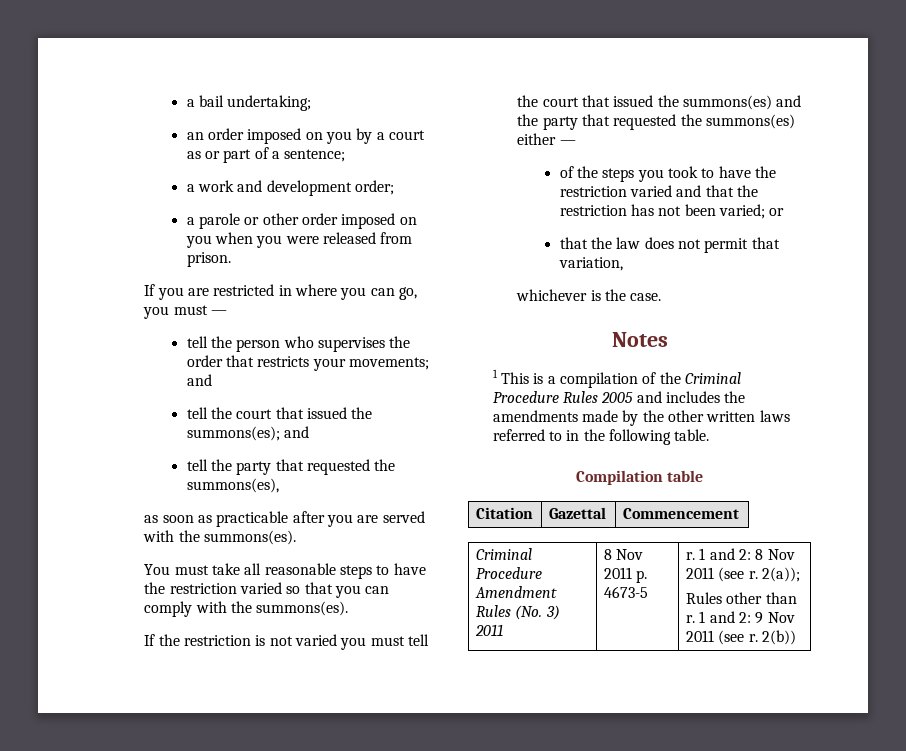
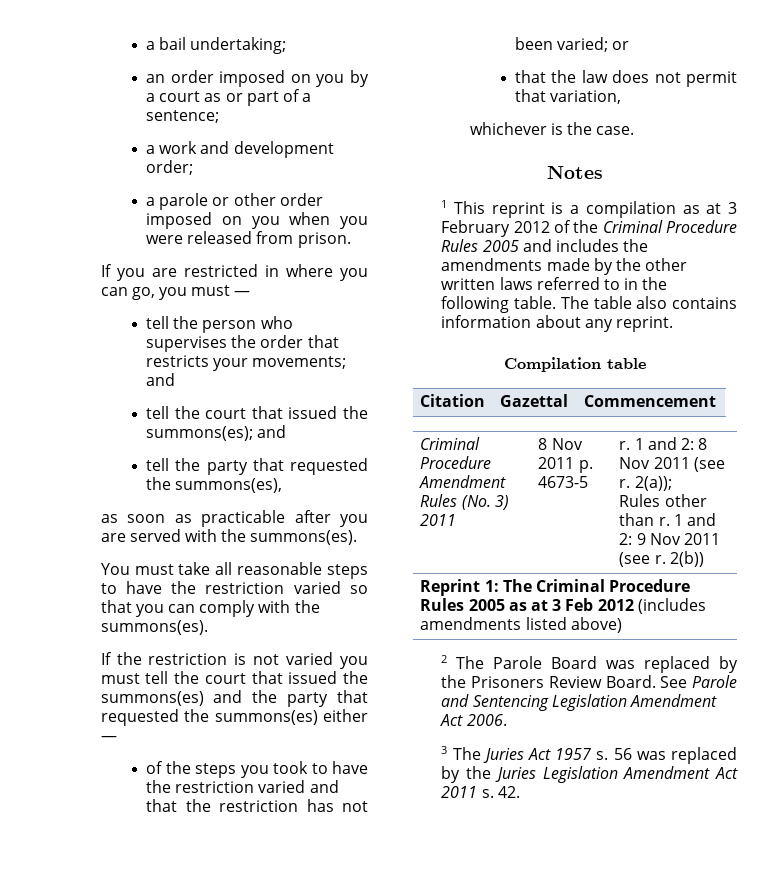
(529, 378) none -> [491,202,545,218] reprint
(638, 380) none -> [682,202,737,214] [441,220,550,237] as at 3 February 2012
(710, 435) none -> [560,296,737,309] [441,315,673,332] The table also contains information about any reprint.
(796, 637) none -> [420,579,691,596] [420,598,706,614] [420,617,622,633] [441,655,738,673] [441,675,737,688] [441,694,717,711] [440,714,507,726] [441,746,737,764] [441,766,738,783] [441,786,520,798] // Reprint 1: The Criminal Procedure Rules 2005 as at 3 Feb 2012 (includes amendments listed above) // 2 The Parole Board was replaced by the Prisoners Review Board. See Parole and Sentencing Legislation Amendment Act 2006. // 3 The Juries Act 1957 s. 56 was replaced by the Juries Legislation Amendment Act 2011 s. 42.

